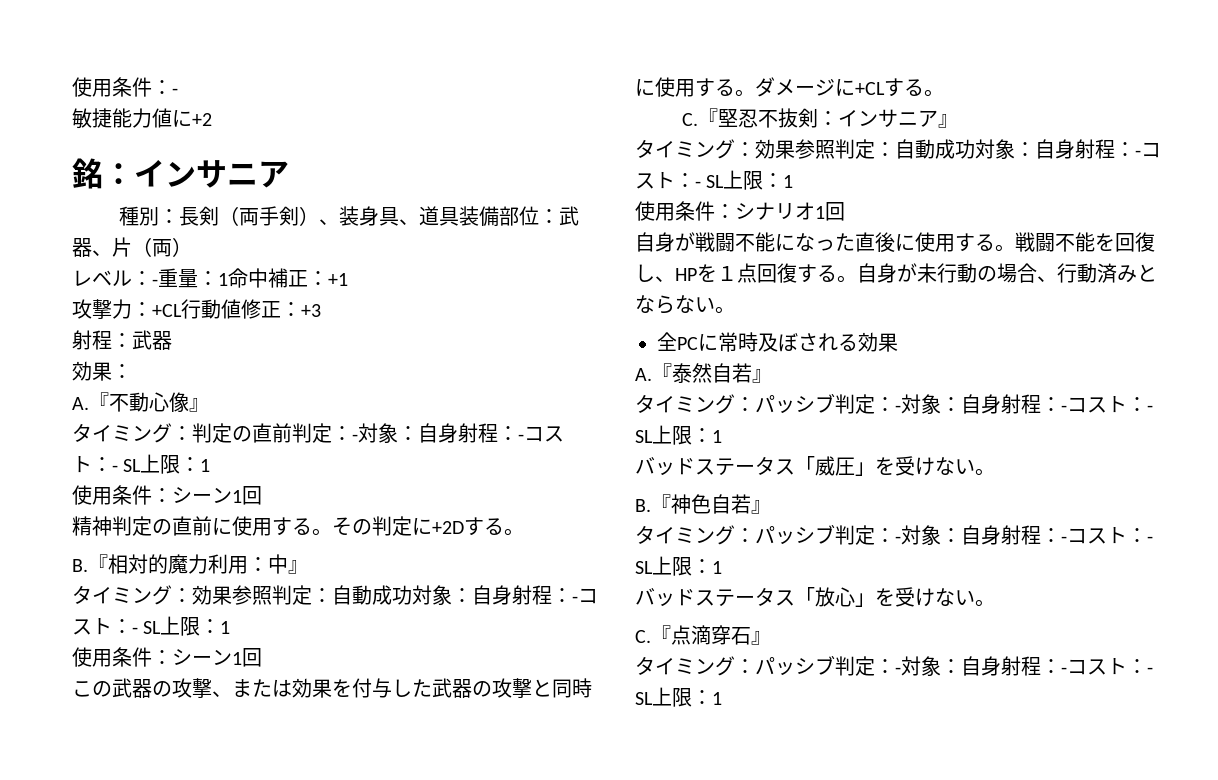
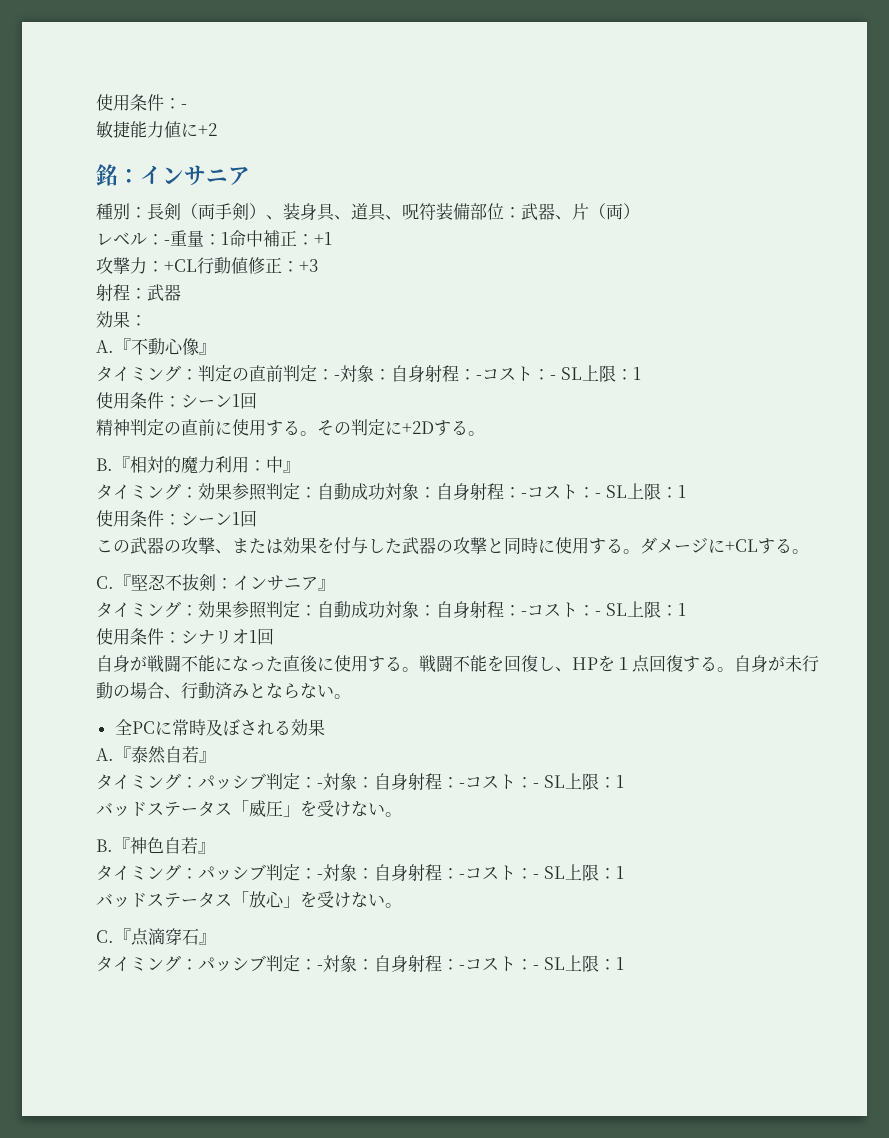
(459, 216) none -> [385,203,436,220] 、呪符

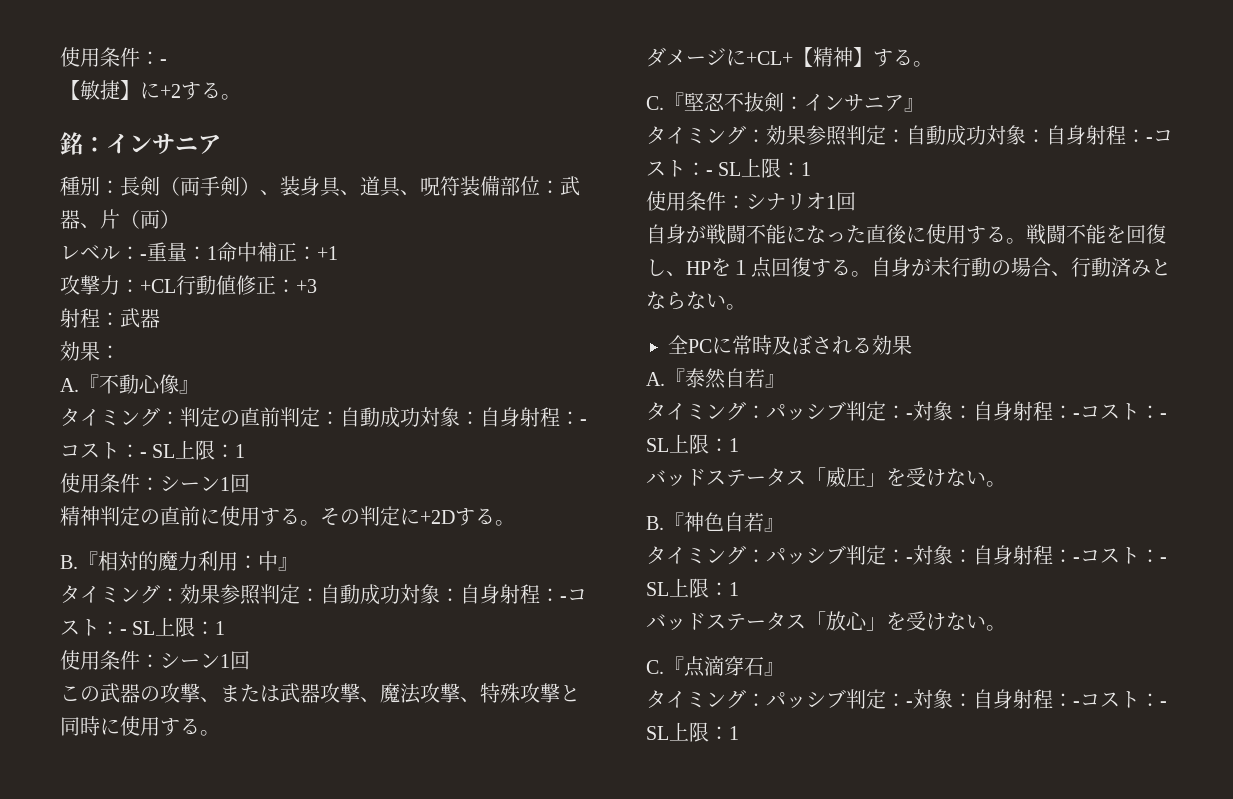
[96,121,181,138] 敏捷能力値 -> [60,80,140,100] 【敏捷】
(217, 129) none -> [181,82,241,100] する。
[334,375,340,380] - -> [340,407,420,428] 自動成功
[283,537,453,555] 効果を付与した武器の -> [280,683,520,704] 武器攻撃、魔法攻撃、特殊
(640, 551) none -> (220, 733) //
[725,539,758,552] +CL -> [746,47,873,67] +CL+【精神】

